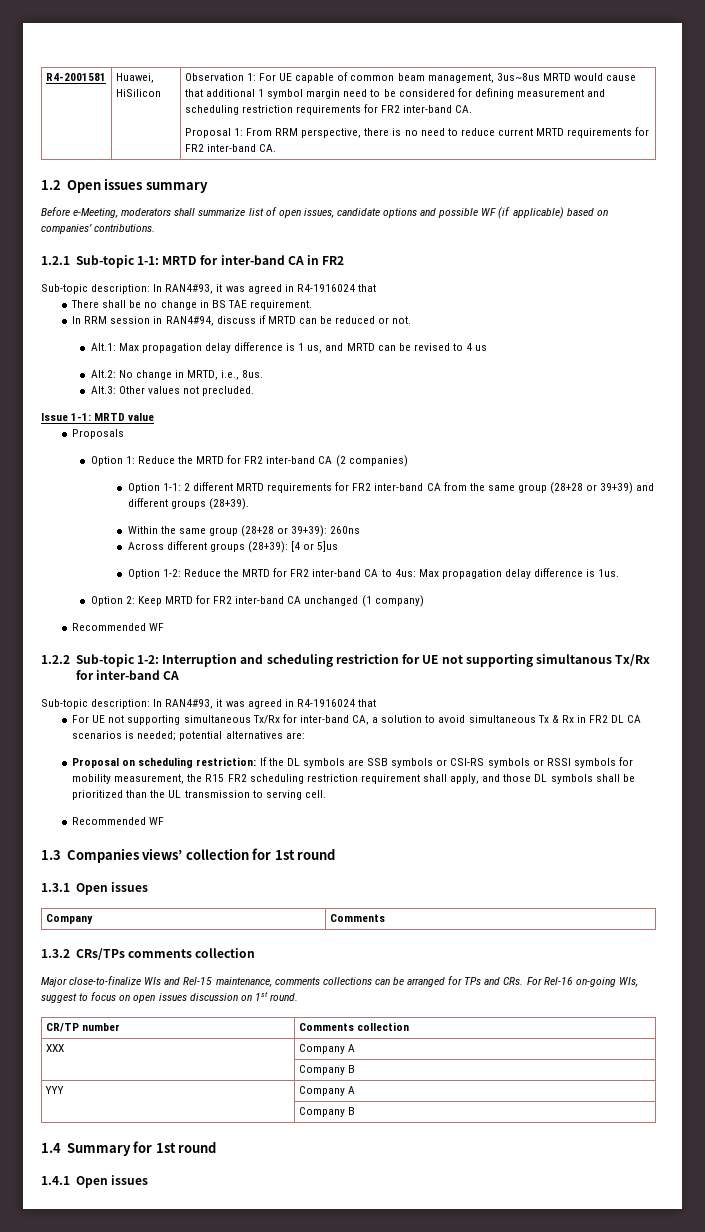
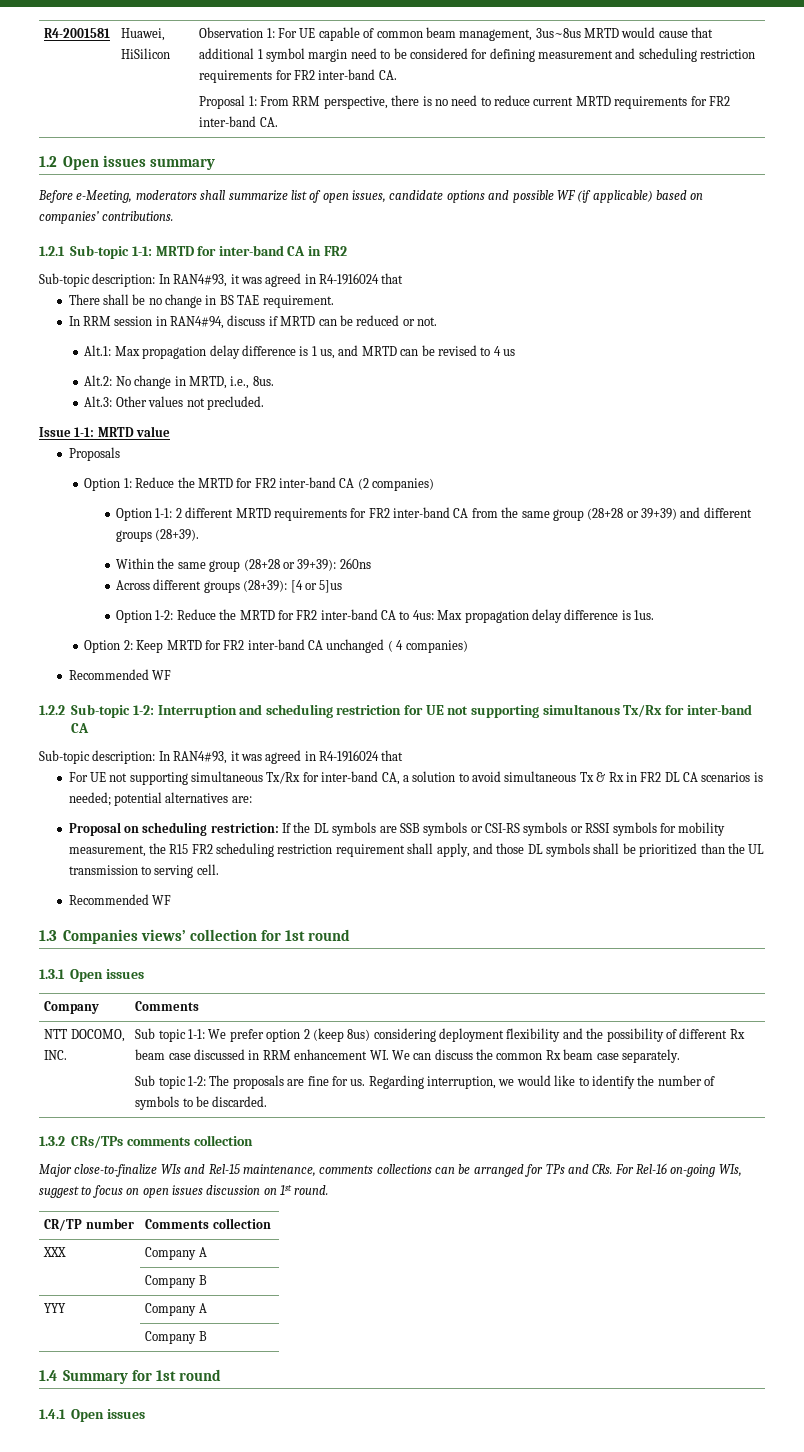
[361,595,424,607] (1 company) -> [387,640,468,653] ( 4 companies)
(385, 918) none -> [44,1029,125,1042] [44,1050,68,1060] [135,1028,745,1042] [135,1049,680,1063] [135,1075,716,1089] [135,1096,268,1110] // NTT DOCOMO, INC. | Sub topic 1-1: We prefer option 2 (keep 8us) considering deployment flexibility and the possibility of different Rx beam case discussed in RRM enhancement WI. We can discuss the common Rx beam case separately. // Sub topic 1-2: The proposals are fine for us. Regarding interruption, we would like to identify the number of symbols to be discarded.

